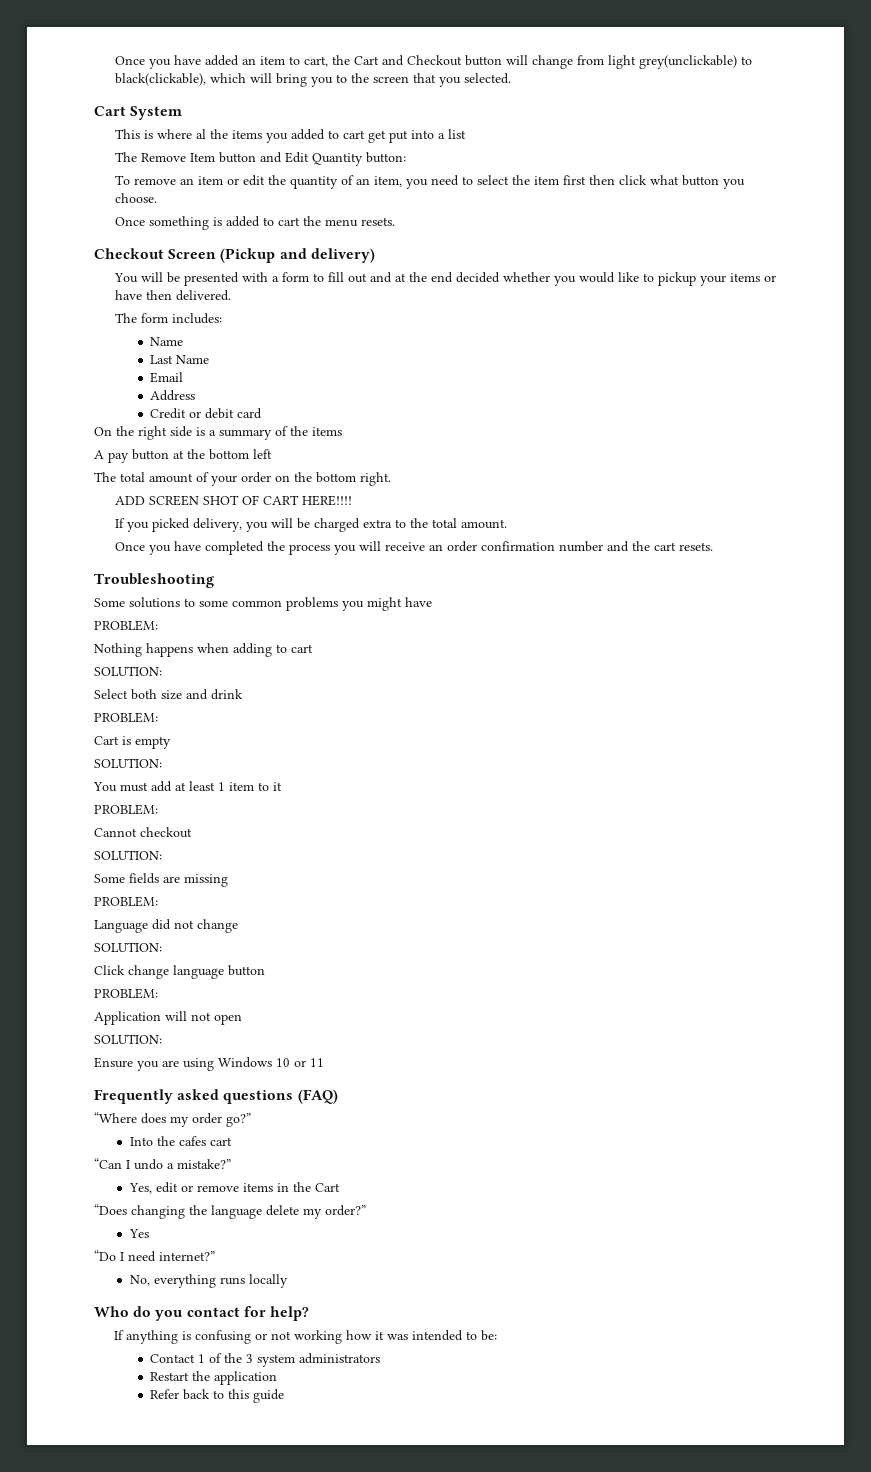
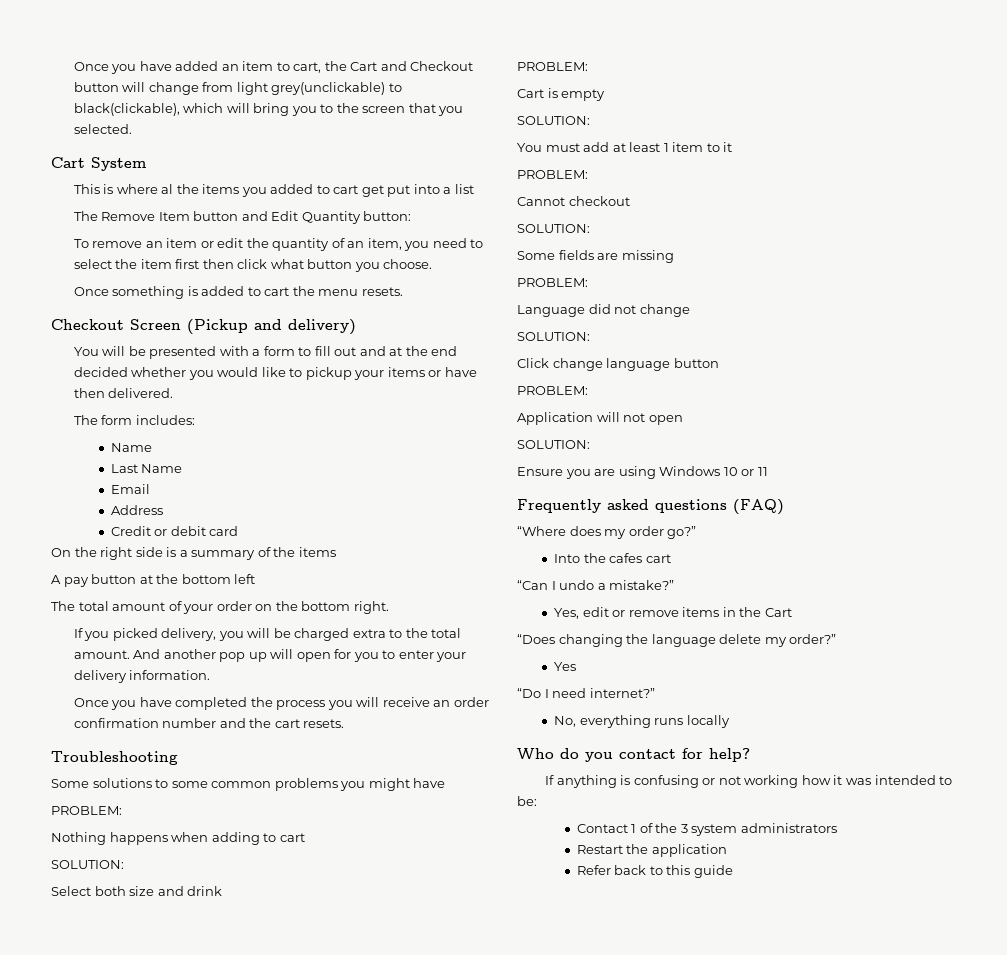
[114,495,352,506] // ADD SCREEN SHOT OF CART HERE!!!! -> (389, 607) none
(507, 524) none -> [133,649,467,662] [73,670,211,683] And another pop up will open for you to enter your delivery information.

